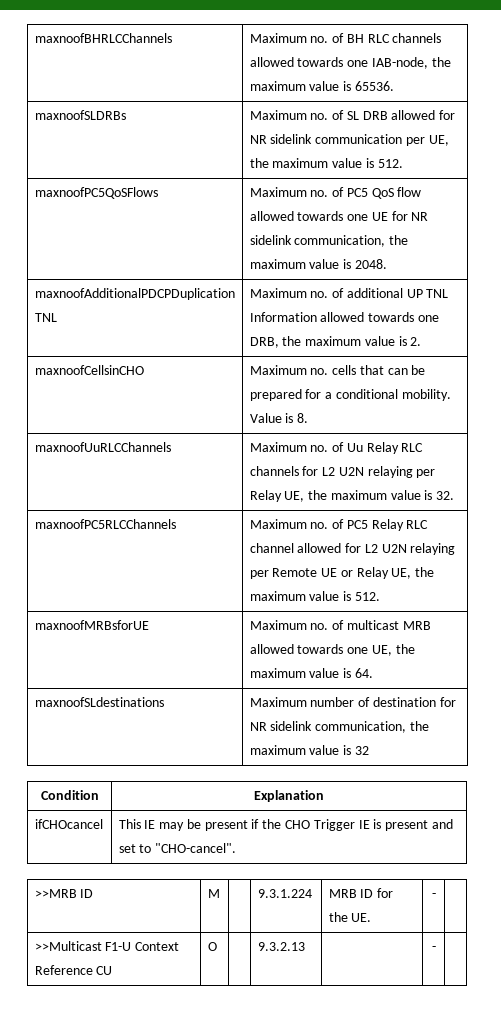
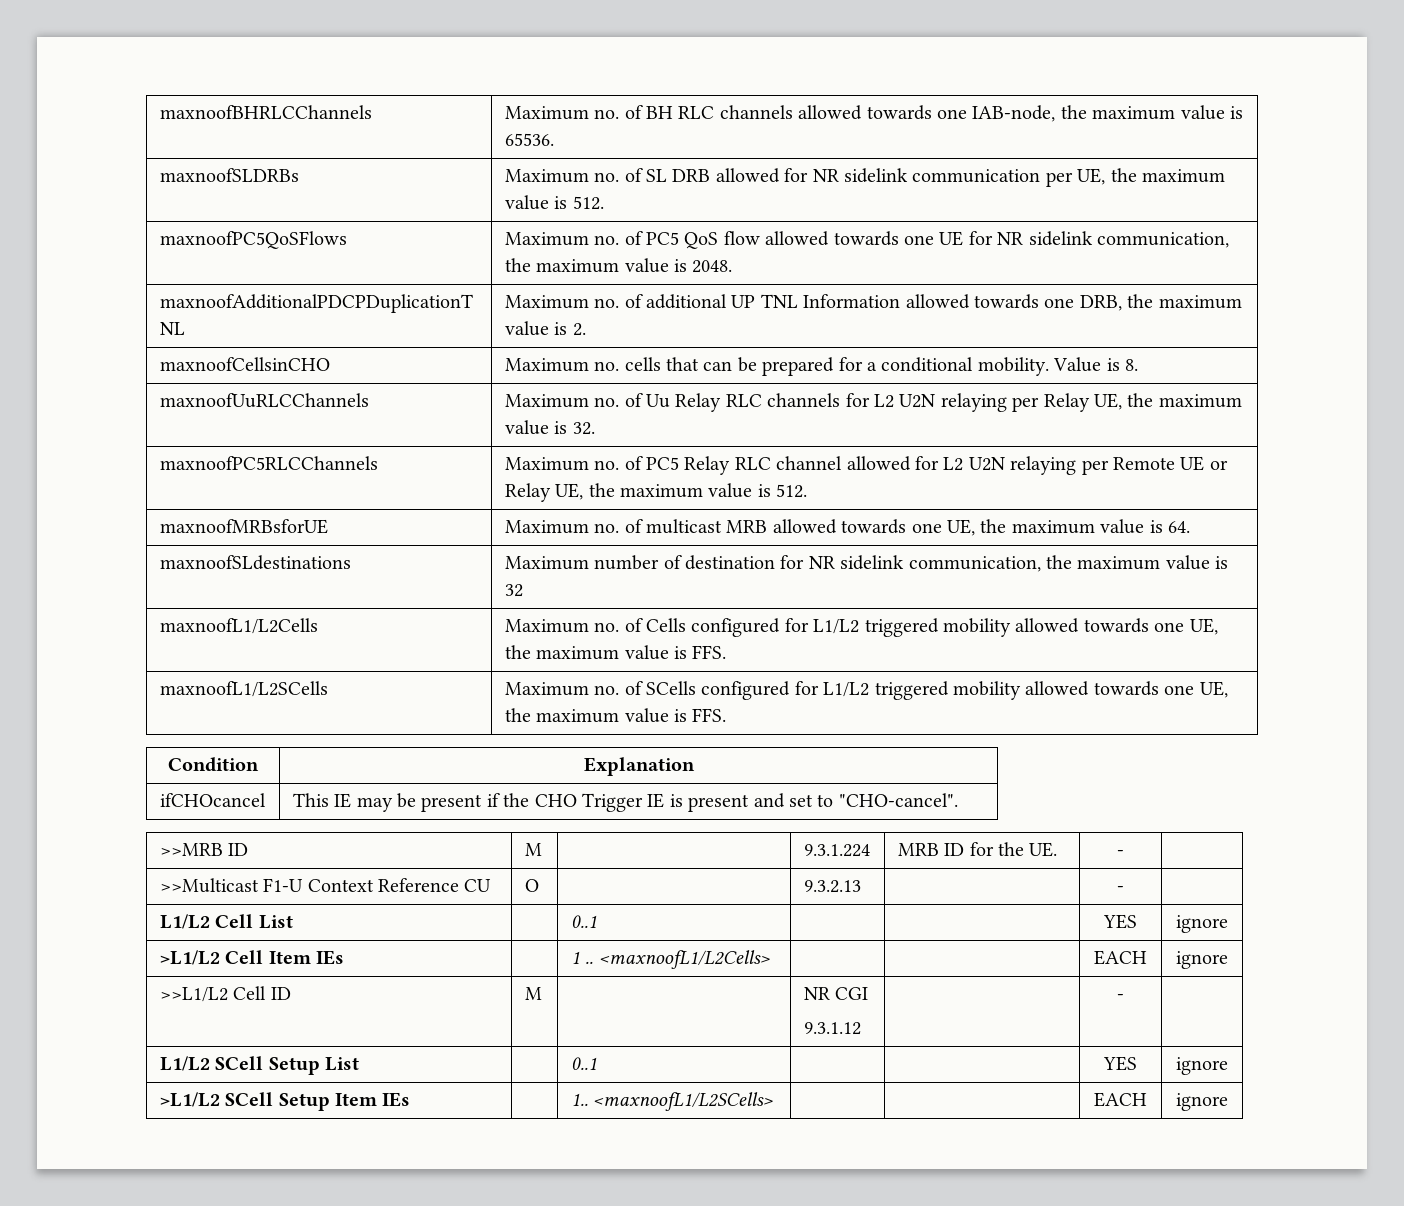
(369, 750) none -> [159,618,318,634] [504,618,1218,637] [504,645,727,660] [159,681,328,697] [504,681,1228,700] [504,708,727,723] // maxnoofL1/L2Cells | Maximum no. of Cells configured for L1/L2 triggered mobility allowed towards one UE, the maximum value is FFS. // maxnoofL1/L2SCells | Maximum no. of SCells configured for L1/L2 triggered mobility allowed towards one UE, the maximum value is FFS.
(436, 948) none -> [159,914,293,929] [570,915,597,928] [1103,914,1137,929] [1176,915,1228,933] [159,950,345,965] [570,950,770,969] [1094,950,1147,965] [1176,951,1228,969] [159,986,291,1002] [524,987,542,1000] [803,987,869,1000] [803,1022,861,1035] [1117,994,1124,1000] [159,1056,360,1075] [570,1057,597,1070] [1103,1056,1137,1071] [1176,1057,1228,1075] [159,1092,411,1111] [570,1092,774,1111] [1094,1092,1147,1107] [1176,1093,1228,1111] // L1/L2 Cell List | | 0..1 | | | YES | ignore // >L1/L2 Cell Item IEs | | 1 .. <maxnoofL1/L2Cells> | | | EACH | ignore // >>L1/L2 Cell ID | M | | NR CGI // 9.3.1.12 | | - | // L1/L2 SCell Setup List | | 0..1 | | | YES | ignore // >L1/L2 SCell Setup Item IEs | | 1.. <maxnoofL1/L2SCells> | | | EACH | ignore

